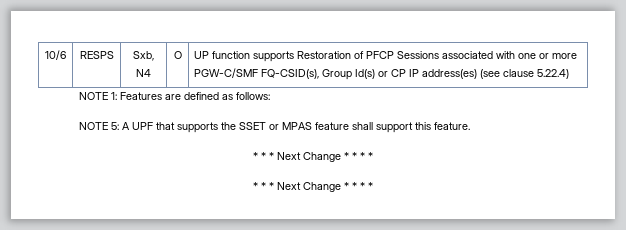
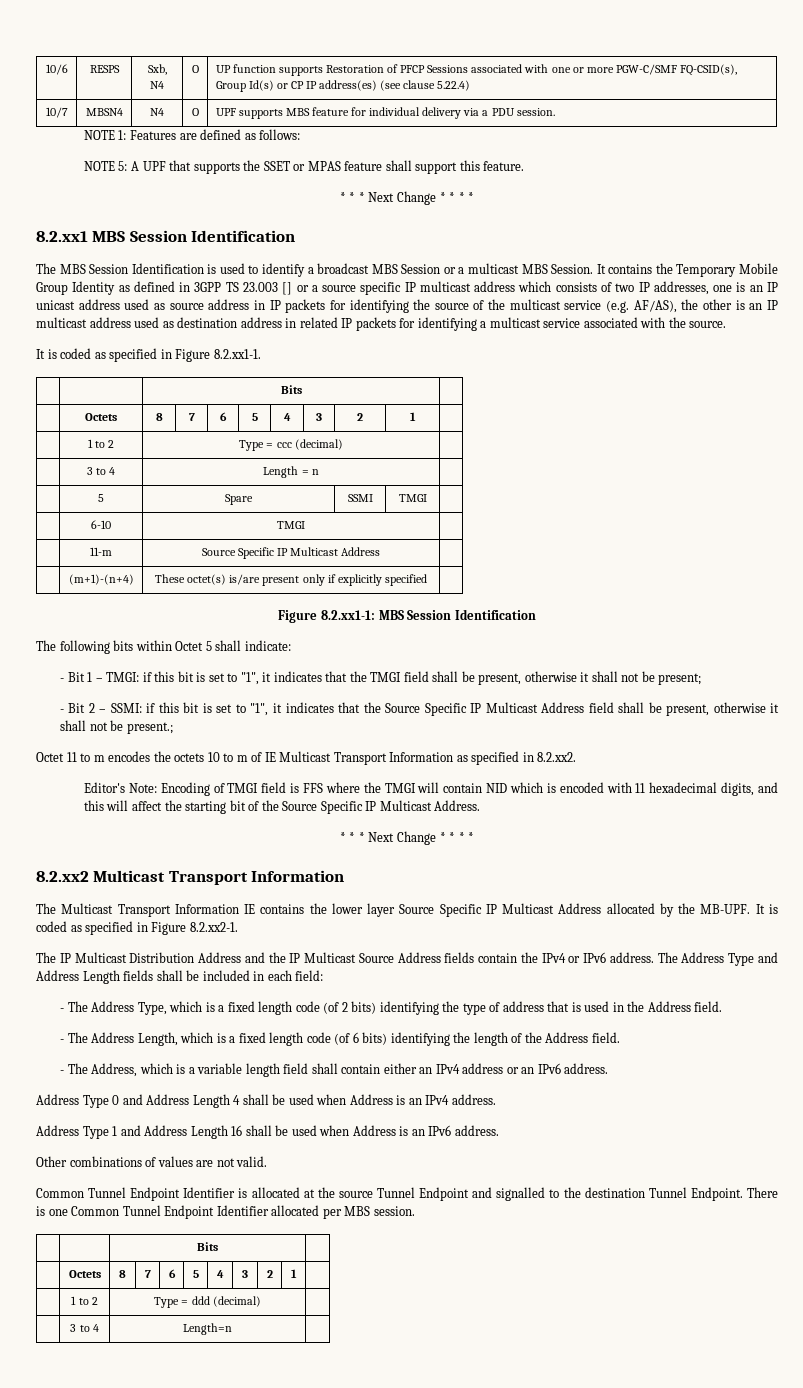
(570, 74) none -> [45,107,68,118] [85,108,123,116] [150,108,164,116] [191,108,199,116] [215,107,555,119] // 10/7 | MBSN4 | N4 | O | UPF supports MBS feature for individual delivery via a PDU session.
[253,182,373,192] // * * * Next Change * * * * -> [36,230,296,242] [36,263,778,277] [36,281,778,295] [36,299,779,313] [36,317,727,331] [36,348,261,362] [280,385,302,394] [85,413,117,421] [155,413,163,421] [188,413,195,421] [220,412,227,421] [251,413,258,421] [283,413,291,421] [316,413,322,421] [357,413,363,421] [409,412,416,421] [87,439,115,448] [239,439,343,451] [86,467,116,475] [263,466,319,478] [98,494,104,502] [225,494,253,505] [347,494,373,502] [398,494,427,502] [91,520,111,529] [277,521,305,529] [90,547,112,556] [201,547,381,559] [68,574,134,585] [155,574,427,586] [278,609,536,623] [36,640,291,654] [59,671,702,685] [59,702,780,716] [59,720,173,734] [36,751,577,765] [83,782,779,796] [83,800,481,814] [339,831,475,845] [36,870,345,885] [36,903,779,917] [36,921,238,935] [36,952,779,966] [36,970,324,984] [59,1001,723,1015] [59,1032,620,1046] [59,1063,609,1077] [36,1094,496,1108] [36,1125,499,1139] [36,1156,268,1167] [36,1187,778,1201] [36,1205,415,1219] [197,1242,218,1251] [68,1270,101,1278] [119,1270,126,1278] [144,1270,151,1278] [168,1269,176,1278] [192,1270,199,1278] [216,1270,224,1278] [242,1270,248,1278] [266,1270,273,1278] [290,1269,297,1278] [71,1296,98,1305] [154,1296,261,1308] [70,1324,99,1332] [183,1323,232,1335] // 8.2.xx1 MBS Session Identification // The MBS Session Identification is used to identify a broadcast MBS Session or a multicast MBS Session. It contains the Temporary Mobile Group Identity as defined in 3GPP TS 23.003 [] or a source specific IP multicast address which consists of two IP addresses, one is an IP unicast address used as source address in IP packets for identifying the source of the multicast service (e.g. AF/AS), the other is an IP multicast address used as destination address in related IP packets for identifying a multicast service associated with the source. // It is coded as specified in Figure 8.2.xx1-1. // | | Bits | // | Octets | 8 | 7 | 6 | 5 | 4 | 3 | 2 | 1 | // | 1 to 2 | Type = ccc (decimal) | // | 3 to 4 | Length = n | // | 5 | Spare | SSMI | TMGI | // | 6-10 | TMGI | // | 11-m | Source Specific IP Multicast Address | // | (m+1)-(n+4) | These octet(s) is/are present only if explicitly specified | // Figure 8.2.xx1-1: MBS Session Identification // The following bits within Octet 5 shall indicate: // - Bit 1 – TMGI: if this bit is set to "1", it indicates that the TMGI field shall be present, otherwise it shall not be present; // - Bit 2 – SSMI: if this bit is set to "1", it indicates that the Source Specific IP Multicast Address field shall be present, otherwise it shall not be present.; // Octet 11 to m encodes the octets 10 to m of IE Multicast Transport Information as specified in 8.2.xx2. // Editor's Note: Encoding of TMGI field is FFS where the TMGI will contain NID which is encoded with 11 hexadecimal digits, and this will affect the starting bit of the Source Specific IP Multicast Address. // * * * Next Change * * * * // 8.2.xx2 Multicast Transport Information // The Multicast Transport Information IE contains the lower layer Source Specific IP Multicast Address allocated by the MB-UPF. It is coded as specified in Figure 8.2.xx2-1. // The IP Multicast Distribution Address and the IP Multicast Source Address fields contain the IPv4 or IPv6 address. The Address Type and Address Length fields shall be included in each field: // - The Address Type, which is a fixed length code (of 2 bits) identifying the type of address that is used in the Address field. // - The Address Length, which is a fixed length code (of 6 bits) identifying the length of the Address field. // - The Address, which is a variable length field shall contain either an IPv4 address or an IPv6 address. // Address Type 0 and Address Length 4 shall be used when Address is an IPv4 address. // Address Type 1 and Address Length 16 shall be used when Address is an IPv6 address. // Other combinations of values are not valid. // Common Tunnel Endpoint Identifier is allocated at the source Tunnel Endpoint and signalled to the destination Tunnel Endpoint. There is one Common Tunnel Endpoint Identifier allocated per MBS session. // | | Bits | // | Octets | 8 | 7 | 6 | 5 | 4 | 3 | 2 | 1 | // | 1 to 2 | Type = ddd (decimal) | // | 3 to 4 | Length=n |

